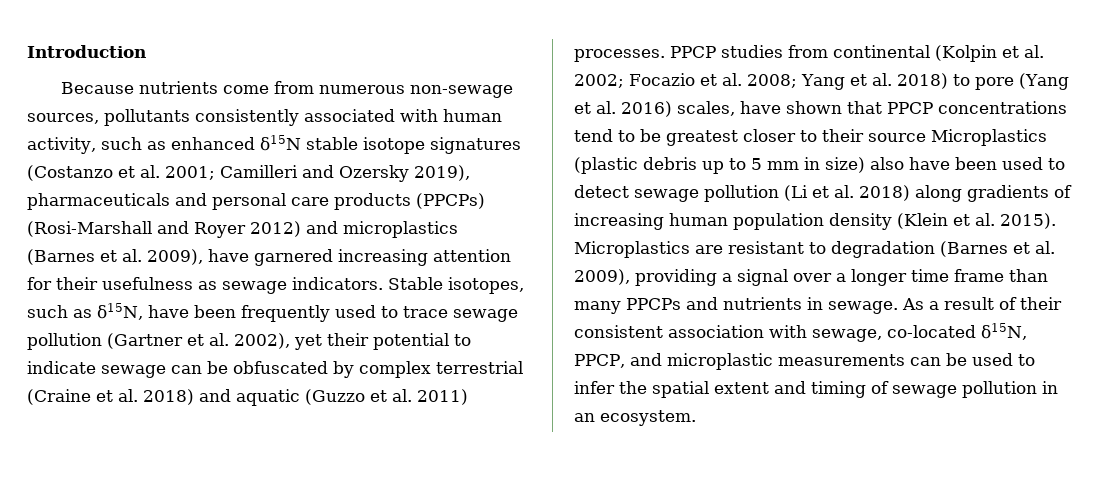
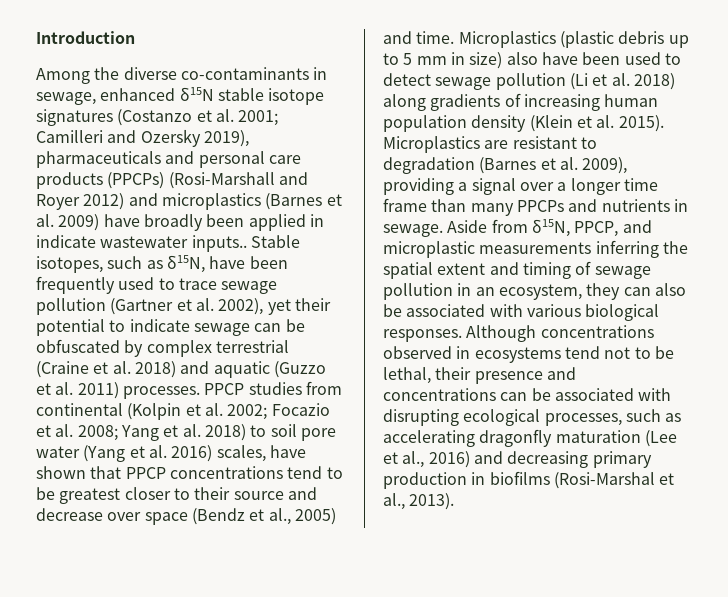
[60,81,513,98] [27,109,502,126] [27,137,166,154] Because nutrients come from numerous non-sewage sources, pollutants consistently associated with human activity, such as -> [36,67,328,84] [36,92,96,105] Among the diverse co-contaminants in sewage,
[147,249,511,266] [27,277,383,294] 2009), have garnered increasing attention for their usefulness as sewage indicators. -> [58,214,324,231] [36,235,247,252] 2009) have broadly been applied in indicate wastewater inputs..
[974,77,1014,90] pore -> [270,424,336,441] [36,446,80,458] soil pore water
(926, 137) none -> [287,487,317,500] [36,508,336,525] [383,31,455,44] and decrease over space (Bendz et al., 2005) and time.
[902,297,1062,310] [574,325,976,342] As a result of their consistent association with sewage, co-located -> [447,219,528,233] Aside from
[909,353,1035,366] [574,381,615,394] can be used to infer -> [595,240,659,258] inferring
[600,410,696,426] ecosystem. -> [498,283,686,300] [383,304,660,321] [383,325,654,342] [383,346,674,363] [383,367,576,384] [383,388,672,401] [383,409,682,426] [383,429,677,447] [383,451,652,468] [383,471,675,489] [383,493,455,510] ecosystem, they can also be associated with various biological responses. Although concentrations observed in ecosystems tend not to be lethal, their presence and concentrations can be associated with disrupting ecological processes, such as accelerating dragonfly maturation (Lee et al., 2016) and decreasing primary production in biofilms (Rosi-Marshal et al., 2013).

